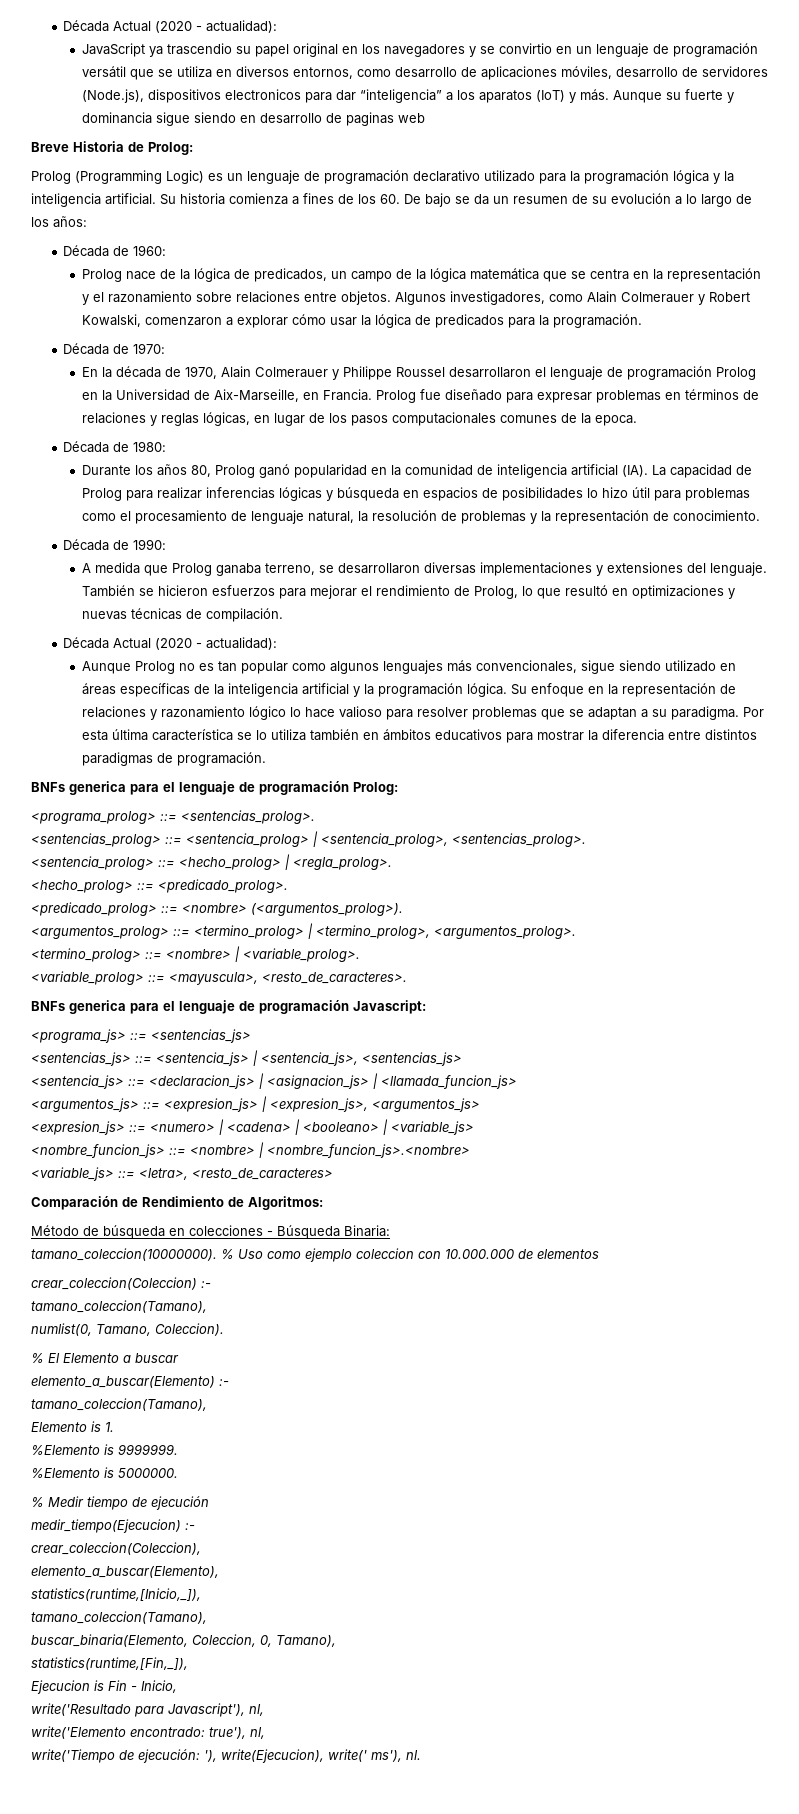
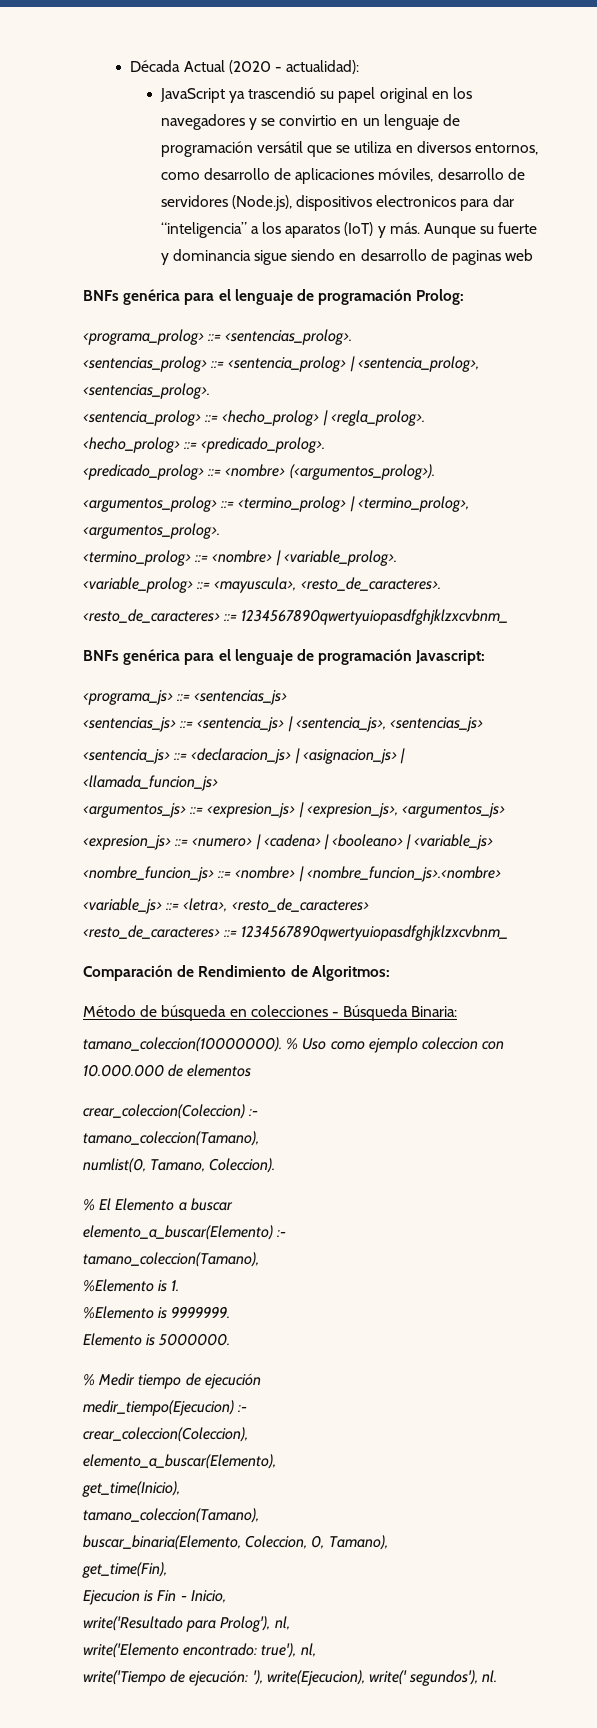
[166,43,232,55] trascendio -> [247,87,316,99] trascendió
[31,141,193,155] [31,170,734,184] [31,193,752,207] [31,216,87,228] [63,245,167,257] [81,268,761,282] [81,291,750,305] [81,314,642,328] [63,343,166,355] [81,366,756,380] [81,389,759,403] [81,412,637,426] [63,441,167,453] [81,464,752,478] [81,487,750,501] [81,510,760,524] [63,539,167,551] [81,562,767,576] [81,585,735,599] [81,608,283,622] [63,637,278,650] [81,660,736,674] [81,683,736,697] [81,706,764,720] [81,729,757,743] [81,752,266,766] [31,781,126,795] // Breve Historia de Prolog: // Prolog (Programming Logic) es un lenguaje de programación declarativo utilizado para la programación lógica y la inteligencia artificial. Su historia comienza a fines de los 60. De bajo se da un resumen de su evolución a lo largo de los años: // Década de 1960: // Prolog nace de la lógica de predicados, un campo de la lógica matemática que se centra en la representación y el razonamiento sobre relaciones entre objetos. Algunos investigadores, como Alain Colmerauer y Robert Kowalski, comenzaron a explorar cómo usar la lógica de predicados para la programación. // Década de 1970: // En la década de 1970, Alain Colmerauer y Philippe Roussel desarrollaron el lenguaje de programación Prolog en la Universidad de Aix-Marseille, en Francia. Prolog fue diseñado para expresar problemas en términos de relaciones y reglas lógicas, en lugar de los pasos computacionales comunes de la epoca. // Década de 1980: // Durante los años 80, Prolog ganó popularidad en la comunidad de inteligencia artificial (IA). La capacidad de Prolog para realizar inferencias lógicas y búsqueda en espacios de posibilidades lo hizo útil para problemas como el procesamiento de lenguaje natural, la resolución de problemas y la representación de conocimiento. // Década de 1990: // A medida que Prolog ganaba terreno, se desarrollaron diversas implementaciones y extensiones del lenguaje. También se hicieron esfuerzos para mejorar el rendimiento de Prolog, lo que resultó en optimizaciones y nuevas técnicas de compilación. // Década Actual (2020 - actualidad): // Aunque Prolog no es tan popular como algunos lenguajes más convencionales, sigue siendo utilizado en áreas específicas de la inteligencia artificial y la programación lógica. Su enfoque en la representación de relaciones y razonamiento lógico lo hace valioso para resolver problemas que se adaptan a su paradigma. Por esta última característica se lo utiliza también en ámbitos educativos para mostrar la diferencia entre distintos paradigmas de programación. // BNFs generica -> [83,289,181,305] // BNFs genérica
[31,1000,126,1014] // BNFs generica -> [83,609,509,625] [83,649,181,665] // <resto_de_caracteres> ::= 1234567890qwertyuiopasdfghjklzxcvbnm_ // BNFs genérica
(333, 1174) none -> [83,925,509,941] // <resto_de_caracteres> ::= 1234567890qwertyuiopasdfghjklzxcvbnm_
[31,1422,87,1432] Elemento -> [83,1279,154,1292] %Elemento
[31,1468,100,1478] %Elemento -> [83,1333,142,1346] Elemento
[31,1588,201,1601] statistics(runtime,[Inicio,_]), -> [82,1481,180,1497] get_time(Inicio),
[31,1657,188,1670] statistics(runtime,[Fin,_]), -> [82,1562,167,1578] get_time(Fin),
[168,1703,245,1717] Javascript'), -> [220,1616,271,1632] Prolog'),
[371,1750,402,1762] ms'), -> [409,1670,479,1686] segundos'),

